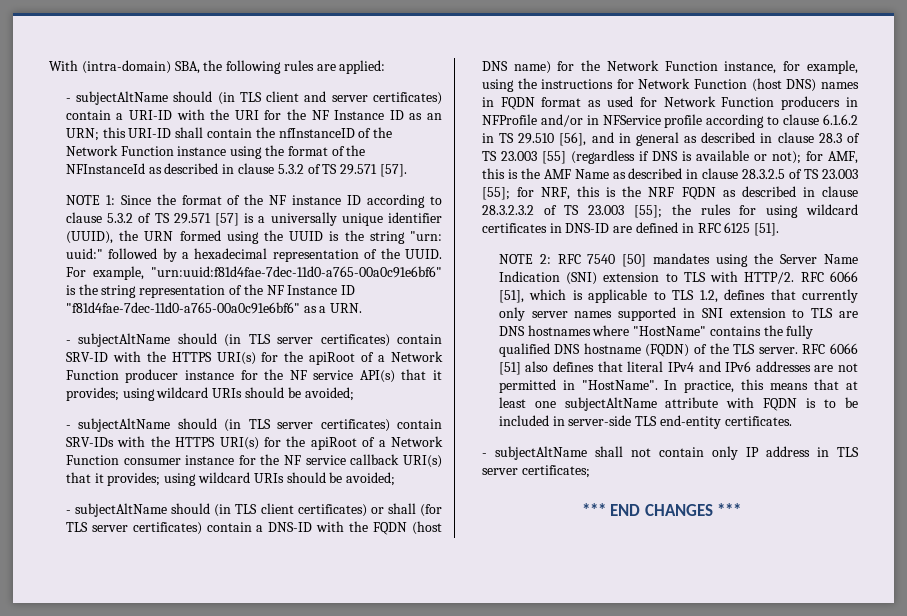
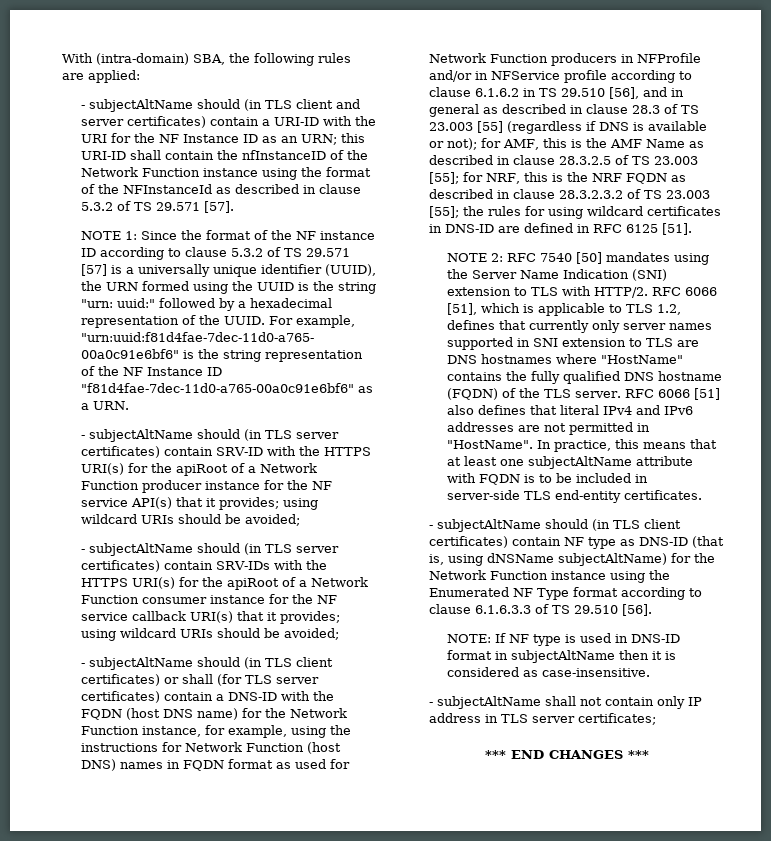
(792, 421) none -> [428,519,681,532] [428,536,724,549] [428,553,715,566] [428,570,670,583] [428,587,702,600] [428,604,652,616] [447,633,681,646] [447,650,677,663] [447,667,651,677] // - subjectAltName should (in TLS client certificates) contain NF type as DNS-ID (that is, using dNSName subjectAltName) for the Network Function instance using the Enumerated NF Type format according to clause 6.1.6.3.3 of TS 29.510 [56]. // NOTE: If NF type is used in DNS-ID format in subjectAltName then it is considered as case-insensitive.

